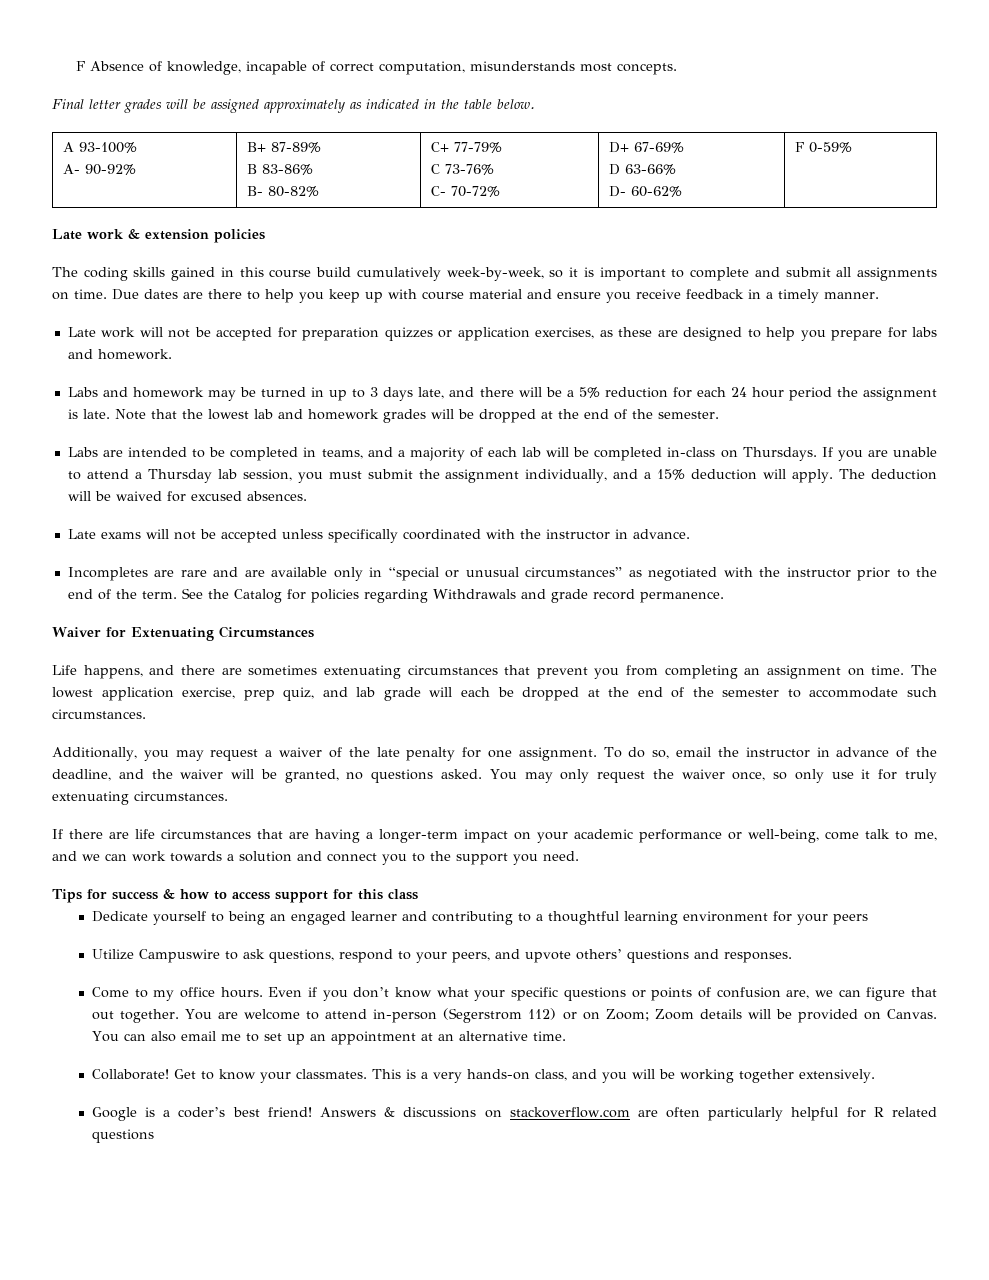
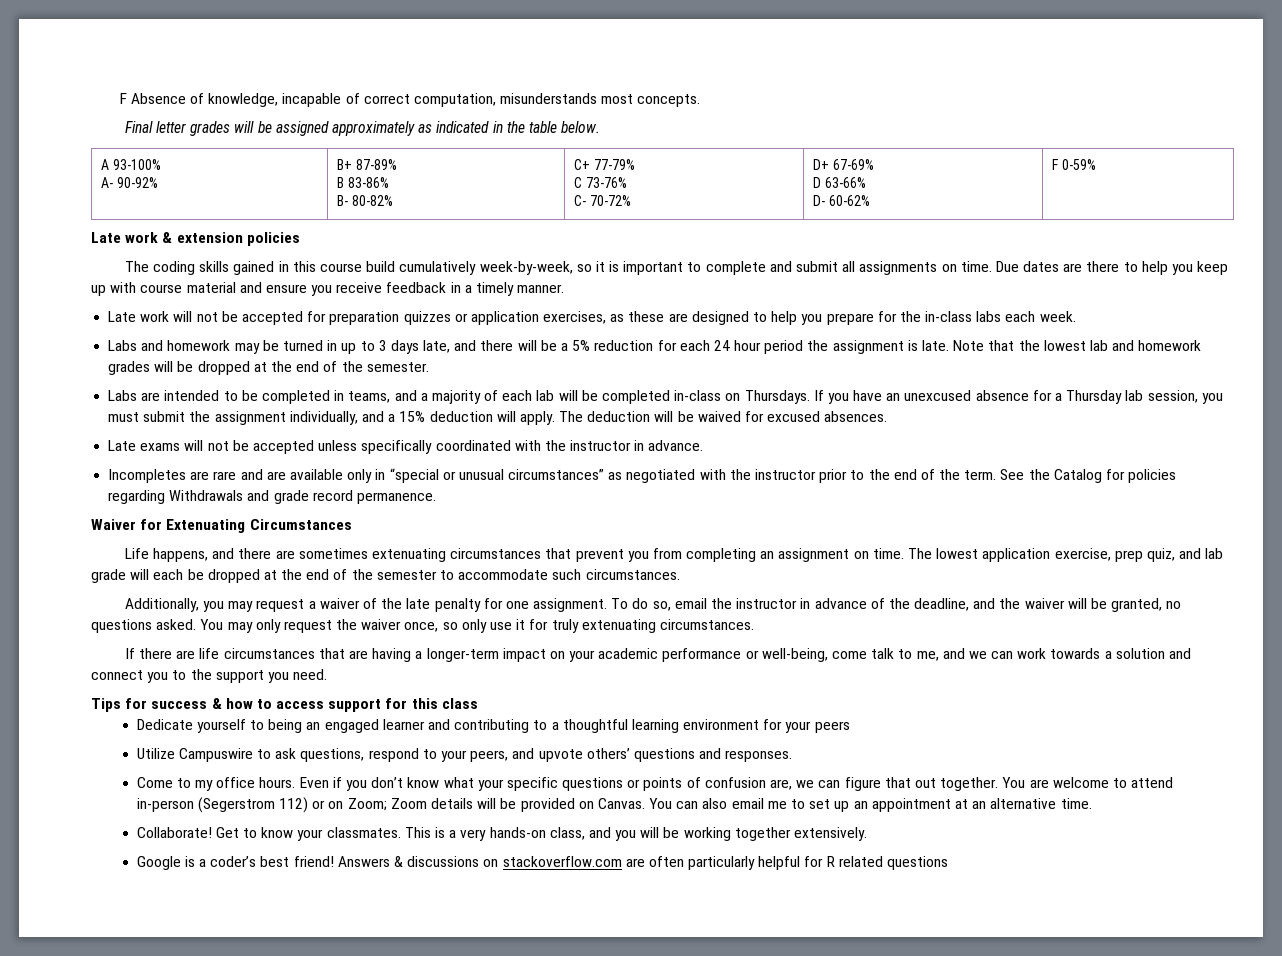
[911,327,937,337] [67,349,172,360] labs and homework. -> [899,311,1076,322] the in-class labs each week.
[867,447,938,457] [67,469,129,480] are unable to attend -> [853,390,1052,401] have an unexcused absence for

